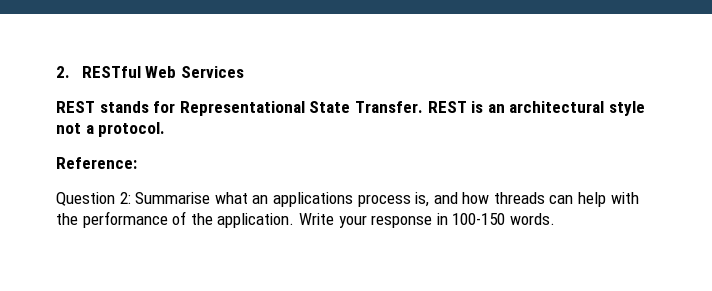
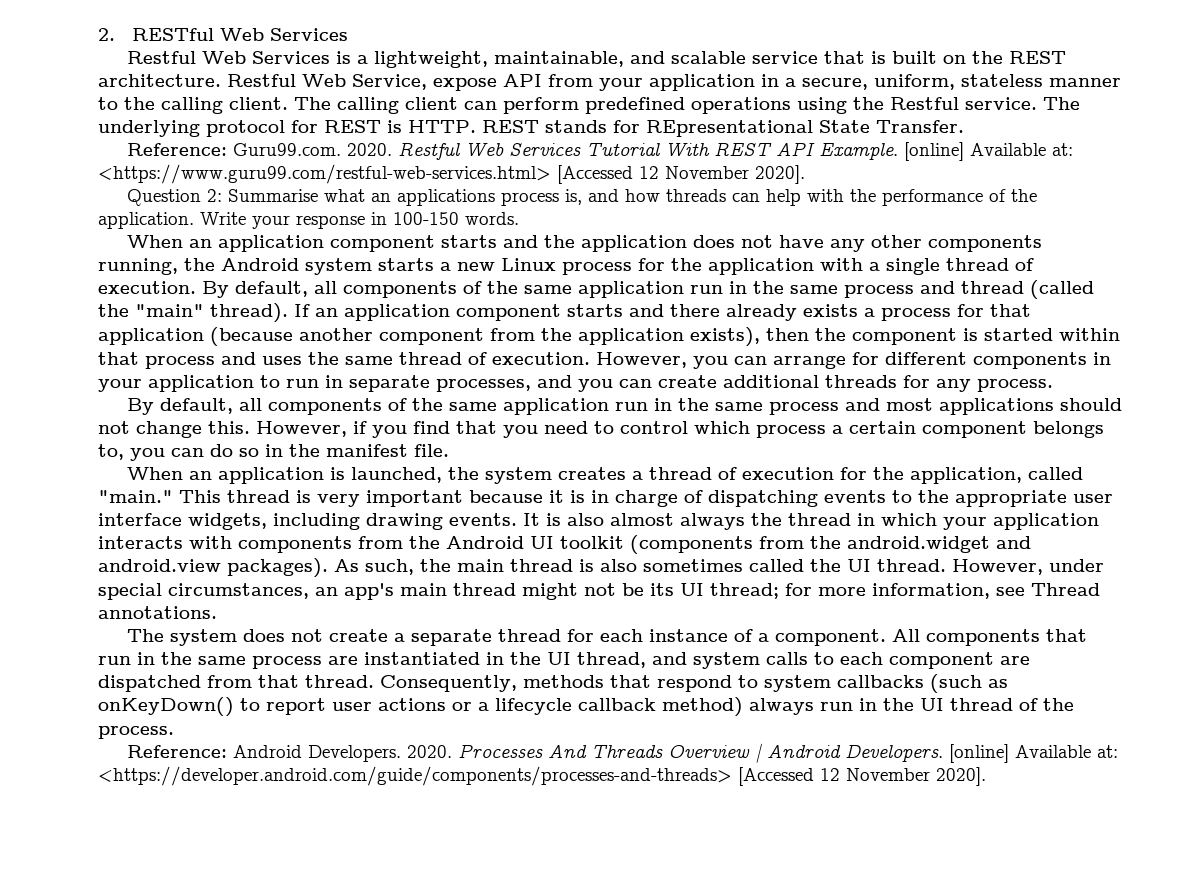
(244, 72) none -> [127,51,1067,68] [98,74,1121,91] [98,97,1080,114] [98,120,476,137] Restful Web Services is a lightweight, maintainable, and scalable service that is built on the REST architecture. Restful Web Service, expose API from your application in a secure, uniform, stateless manner to the calling client. The calling client can perform predefined operations using the Restful service. The underlying protocol for REST is HTTP.
[179,101,305,116] Representational -> [646,120,813,137] REpresentational
[427,101,645,116] [56,122,166,137] [56,157,137,169] REST is an architectural style not a protocol. // Reference: -> [127,142,1074,161] [98,164,805,184] // Reference: Guru99.com. 2020. Restful Web Services Tutorial With REST API Example. [online] Available at: <https://www.guru99.com/restful-web-services.html> [Accessed 12 November 2020].
(555, 219) none -> [127,235,1043,252] [98,258,1034,275] [98,280,1094,299] [98,303,1031,323] [98,327,1120,347] [98,352,1111,369] [98,375,1053,392] [127,398,1123,415] [98,421,1104,438] [98,444,449,461] [127,467,1084,484] [98,490,1113,507] [98,513,1099,530] [98,535,1031,554] [98,558,1104,578] [98,583,1100,600] [98,606,217,619] [127,629,1088,646] [98,652,1030,669] [98,674,1008,693] [98,697,1074,717] [98,726,174,739] [127,743,1119,763] [98,766,986,786] // When an application component starts and the application does not have any other components running, the Android system starts a new Linux process for the application with a single thread of execution. By default, all components of the same application run in the same process and thread (called the "main" thread). If an application component starts and there already exists a process for that application (because another component from the application exists), then the component is started within that process and uses the same thread of execution. However, you can arrange for different components in your application to run in separate processes, and you can create additional threads for any process. // By default, all components of the same application run in the same process and most applications should not change this. However, if you find that you need to control which process a certain component belongs to, you can do so in the manifest file. // When an application is launched, the system creates a thread of execution for the application, called "main." This thread is very important because it is in charge of dispatching events to the appropriate user interface widgets, including drawing events. It is also almost always the thread in which your application interacts with components from the Android UI toolkit (components from the android.widget and android.view packages). As such, the main thread is also sometimes called the UI thread. However, under special circumstances, an app's main thread might not be its UI thread; for more information, see Thread annotations. // The system does not create a separate thread for each instance of a component. All components that run in the same process are instantiated in the UI thread, and system calls to each component are dispatched from that thread. Consequently, methods that respond to system callbacks (such as onKeyDown() to report user actions or a lifecycle callback method) always run in the UI thread of the process. // Reference: Android Developers. 2020. Processes And Threads Overview | Android Developers. [online] Available at: <https://developer.android.com/guide/components/processes-and-threads> [Accessed 12 November 2020].

